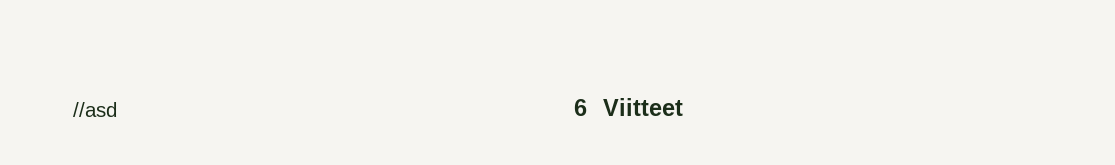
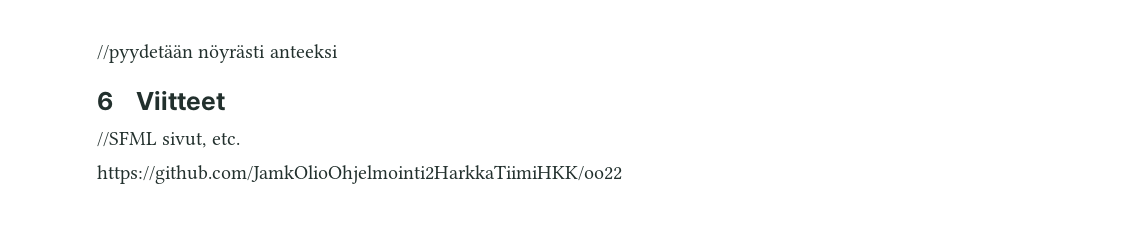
[73,102,117,117] //asd -> [97,44,338,63] //pyydetään nöyrästi anteeksi
(683, 107) none -> [97,131,240,148] [97,165,622,184] // //SFML sivut, etc. // https://github.com/JamkOlioOhjelmointi2HarkkaTiimiHKK/oo22

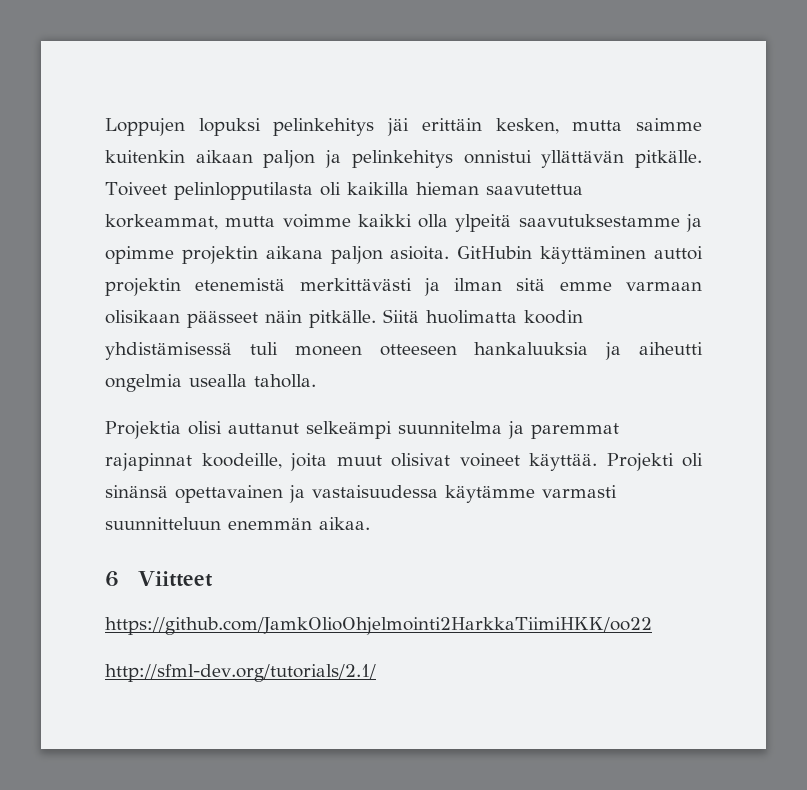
[97,44,338,63] [97,90,225,111] [97,131,240,148] [97,165,622,184] //pyydetään nöyrästi anteeksi // 6 Viitteet // //SFML sivut, etc. // https://github.com/JamkOlioOhjelmointi2HarkkaTiimiHKK/oo22 -> [105,118,702,136] [105,150,702,168] [105,182,583,200] [105,214,702,232] [105,246,703,264] [105,278,702,296] [105,309,583,328] [105,342,703,360] [105,374,316,392] [105,421,619,439] [105,453,703,471] [105,485,617,503] [105,517,370,530] [105,571,213,587] [105,617,652,635] [105,664,376,682] Loppujen lopuksi pelinkehitys jäi erittäin kesken, mutta saimme kuitenkin aikaan paljon ja pelinkehitys onnistui yllättävän pitkälle. Toiveet pelinlopputilasta oli kaikilla hieman saavutettua korkeammat, mutta voimme kaikki olla ylpeitä saavutuksestamme ja opimme projektin aikana paljon asioita. GitHubin käyttäminen auttoi projektin etenemistä merkittävästi ja ilman sitä emme varmaan olisikaan päässeet näin pitkälle. Siitä huolimatta koodin yhdistämisessä tuli moneen otteeseen hankaluuksia ja aiheutti ongelmia usealla taholla. // Projektia olisi auttanut selkeämpi suunnitelma ja paremmat rajapinnat koodeille, joita muut olisivat voineet käyttää. Projekti oli sinänsä opettavainen ja vastaisuudessa käytämme varmasti suunnitteluun enemmän aikaa. // 6 Viitteet // https://github.com/JamkOlioOhjelmointi2HarkkaTiimiHKK/oo22 // http://sfml-dev.org/tutorials/2.1/

